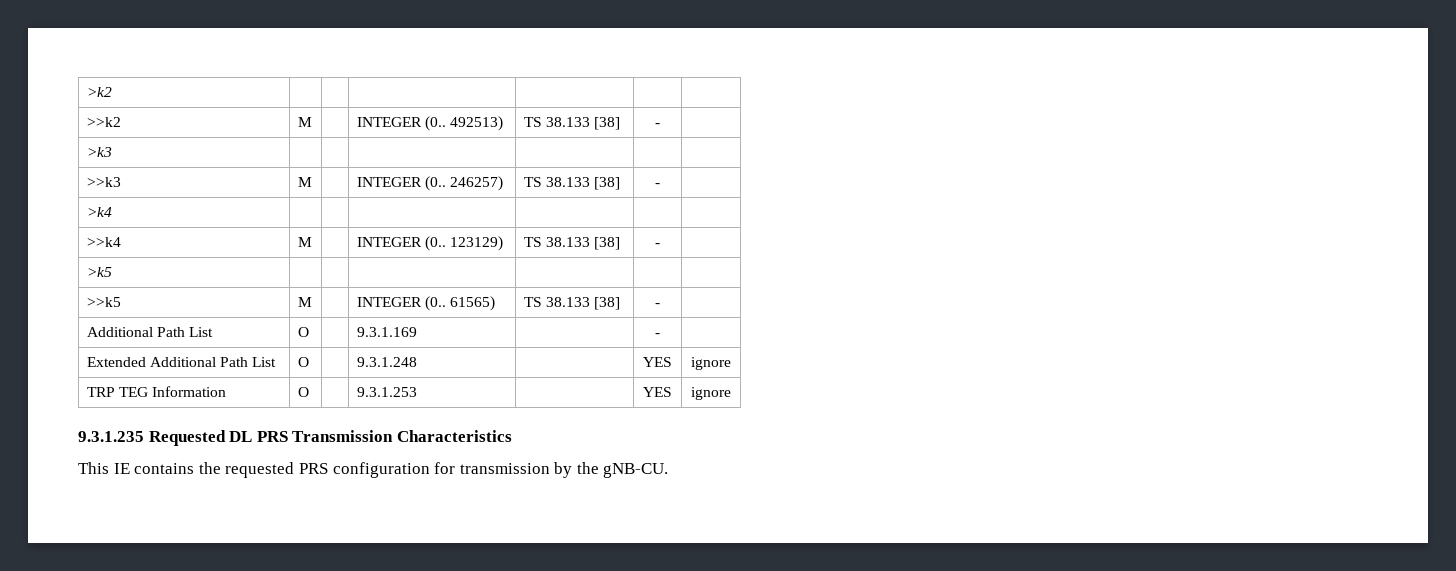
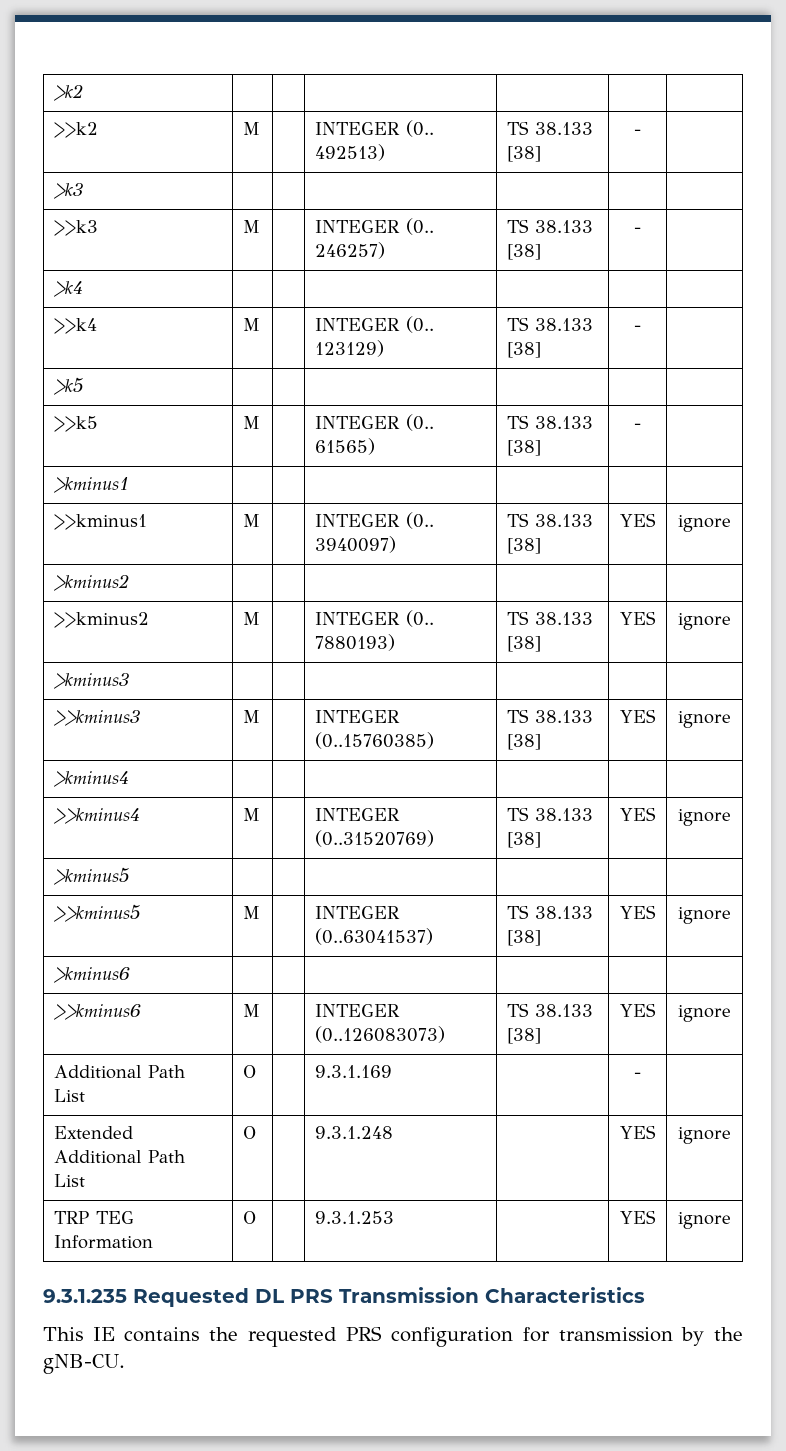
(660, 305) none -> [53,477,129,493] [53,514,147,530] [242,514,260,527] [314,512,434,529] [314,536,396,553] [506,513,593,527] [506,538,541,554] [620,513,656,527] [678,515,731,532] [53,574,129,591] [53,612,149,628] [242,612,260,625] [314,610,434,627] [314,634,395,651] [506,611,593,625] [506,636,541,652] [620,611,656,625] [678,613,731,630] [53,673,129,689] [53,710,140,726] [242,710,260,723] [314,710,400,723] [314,732,434,749] [506,709,593,723] [506,734,541,750] [620,709,656,723] [678,711,731,728] [53,771,129,787] [53,808,140,824] [242,808,260,821] [314,808,400,821] [314,830,434,847] [506,807,593,821] [506,832,541,848] [620,807,656,821] [678,809,731,826] [53,867,129,885] [53,904,140,922] [242,906,260,919] [314,906,400,919] [314,928,433,945] [506,905,593,919] [506,930,541,946] [620,905,656,919] [678,907,731,924] [53,967,130,983] [53,1004,141,1020] [242,1004,260,1017] [314,1004,400,1017] [314,1026,445,1043] [506,1003,593,1017] [506,1028,541,1044] [620,1003,656,1017] [678,1005,731,1022] // >kminus1 | | | | | | // >>kminus1 | M | | INTEGER (0.. 3940097) | TS 38.133 [38] | YES | ignore // >kminus2 | | | | | | // >>kminus2 | M | | INTEGER (0.. 7880193) | TS 38.133 [38] | YES | ignore // >kminus3 | | | | | | // >>kminus3 | M | | INTEGER (0..15760385) | TS 38.133 [38] | YES | ignore // >kminus4 | | | | | | // >>kminus4 | M | | INTEGER (0..31520769) | TS 38.133 [38] | YES | ignore // >kminus5 | | | | | | // >>kminus5 | M | | INTEGER (0..63041537) | TS 38.133 [38] | YES | ignore // >kminus6 | | | | | | // >>kminus6 | M | | INTEGER (0..126083073) | TS 38.133 [38] | YES | ignore

